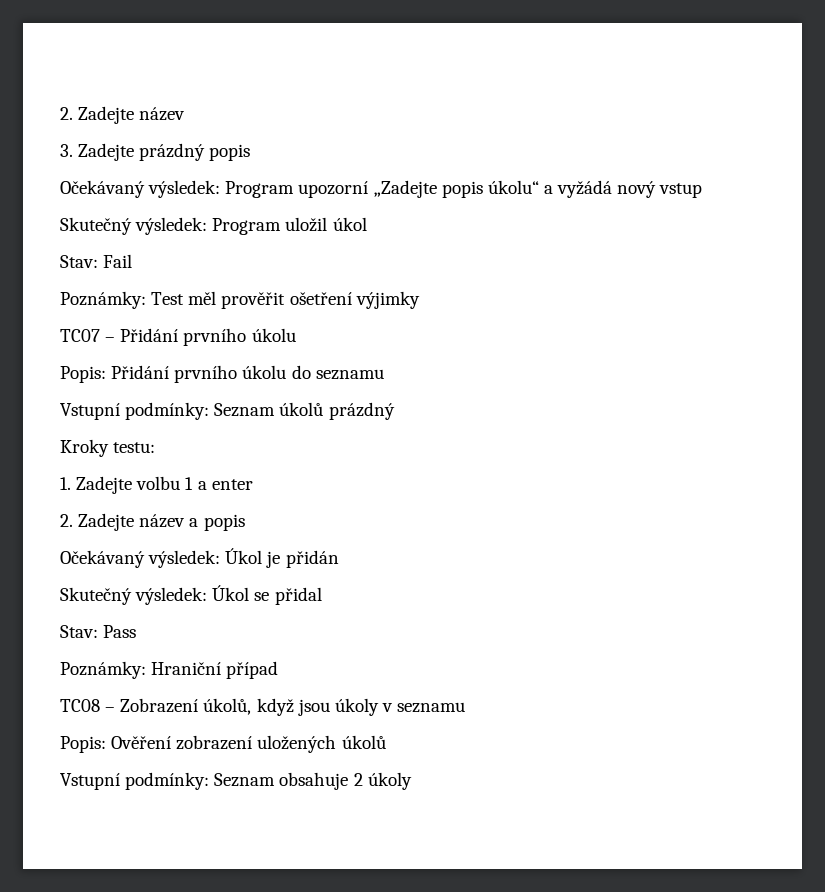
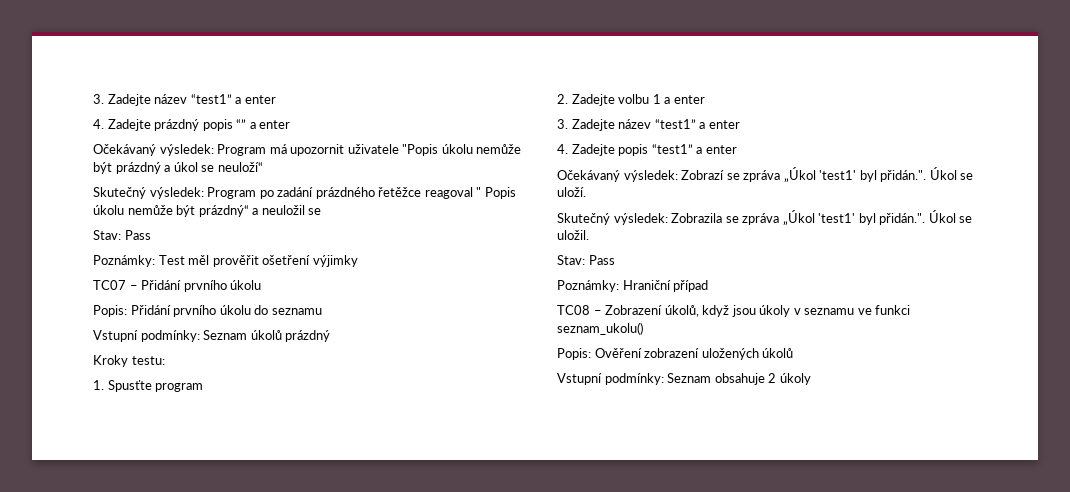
[60,106,186,124] [60,144,73,157] 2. Zadejte název // 3. -> [93,94,276,106] [93,119,104,129] 3. Zadejte název “test1” a enter // 4.
(251, 152) none -> [236,119,291,129] “” a enter
[298,180,703,198] [60,217,367,235] [60,254,133,268] upozorní „Zadejte popis úkolu“ a vyžádá nový vstup // Skutečný výsledek: Program uložil úkol // Stav: Fail -> [269,144,522,156] [93,162,263,174] [93,187,516,199] [93,205,322,217] [93,230,151,240] má upozornit uživatele "Popis úkolu nemůže být prázdný a úkol se neuloží“ // Skutečný výsledek: Program po zadání prázdného řetěžce reagoval " Popis úkolu nemůže být prázdný“ a neuložil se // Stav: Pass
(71, 483) none -> [107,380,204,392] [557,94,568,104] Spusťte program // 2.
[60,513,245,531] [60,548,339,568] [60,585,322,605] 2. Zadejte název a popis // Očekávaný výsledek: Úkol je přidán // Skutečný výsledek: Úkol se přidal -> [557,119,740,131] [557,144,737,156] [557,167,974,183] [557,187,586,197] [557,210,973,226] [557,230,589,240] 3. Zadejte název “test1” a enter // 4. Zadejte popis “test1” a enter // Očekávaný výsledek: Zobrazí se zpráva „Úkol 'test1' byl přidán.". Úkol se uloží. // Skutečný výsledek: Zobrazila se zpráva „Úkol 'test1' byl přidán.". Úkol se uložil.
(466, 707) none -> [857,305,911,315] [557,322,643,335] ve funkci seznam_ukolu()

